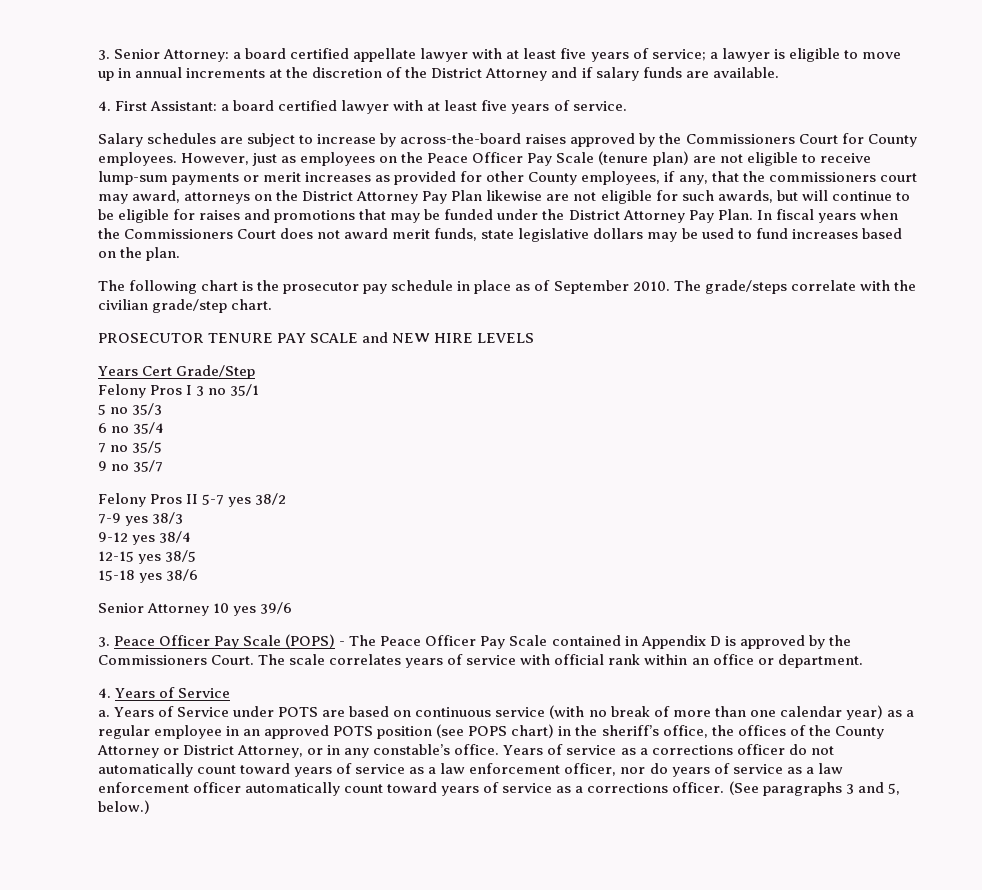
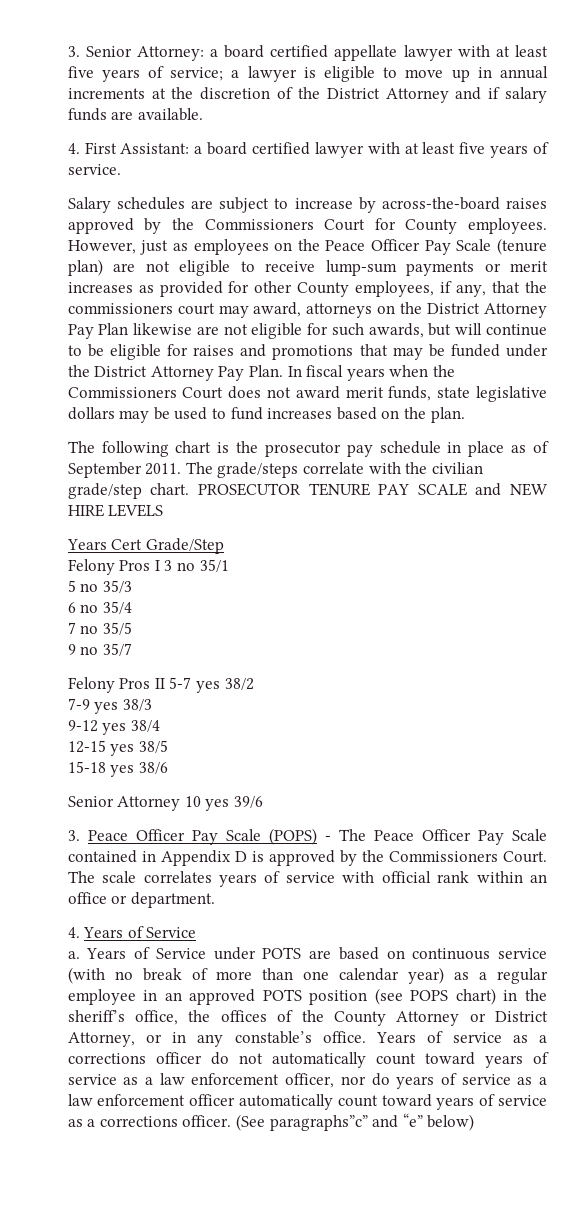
[632,281,670,291] 2010. -> [145,463,182,475] 2011.
(273, 304) // -> (190, 489) none
[762,782,900,796] [97,800,150,814] paragraphs 3 and 5, below.) -> [269,1113,475,1131] paragraphs”c” and “e” below)

